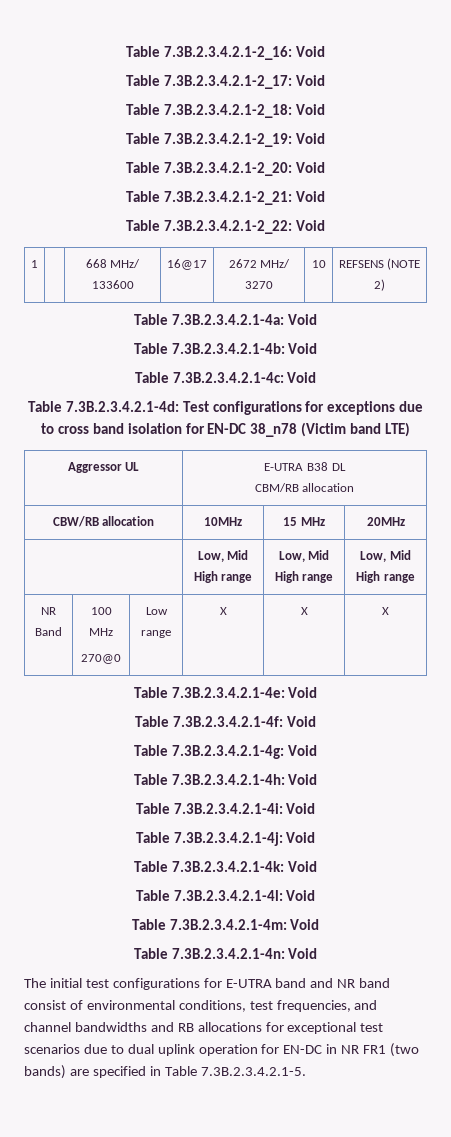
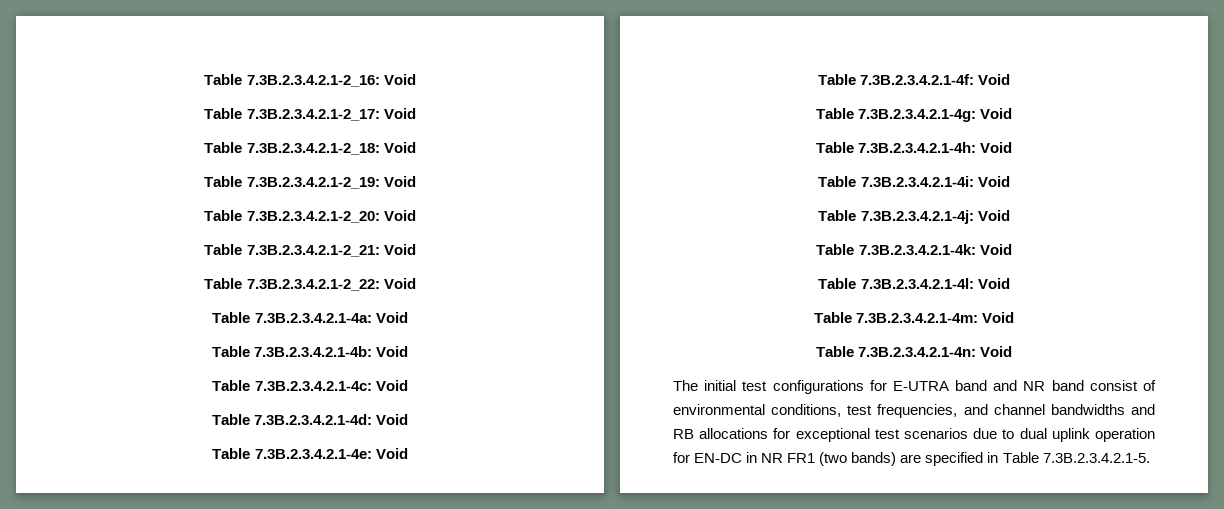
[31,260,38,268] [85,259,141,268] [91,280,134,289] [167,259,207,270] [228,259,291,268] [245,281,273,289] [311,260,326,268] [338,258,421,270] [374,279,385,291] // 1 | | 668 MHz/ 133600 | 16@17 | 2672 MHz/ 3270 | 10 | REFSENS (NOTE 2) -> (416, 283) none
[182,401,424,415] [40,422,411,437] [67,462,140,473] [264,462,346,471] [254,483,355,492] [52,516,155,527] [204,517,242,526] [283,517,325,526] [366,517,405,526] [197,550,249,562] [193,571,253,583] [278,550,330,562] [274,571,334,583] [360,550,411,562] [356,571,415,583] [41,607,56,615] [35,627,62,636] [90,607,112,615] [89,628,113,636] [81,654,121,664] [145,607,168,615] [141,630,171,638] [219,607,227,615] [300,607,308,615] [382,607,389,615] Test configurations for exceptions due to cross band isolation for EN-DC 38_n78 (Victim band LTE) // Aggressor UL | E-UTRA B38 DL // CBM/RB allocation // CBW/RB allocation | 10MHz | 15 MHz | 20MHz // | Low, Mid High range | Low, Mid High range | Low, Mid High range // NR Band | 100 MHz // 270@0 | Low range | X | X | X -> [376,414,409,425] Void

